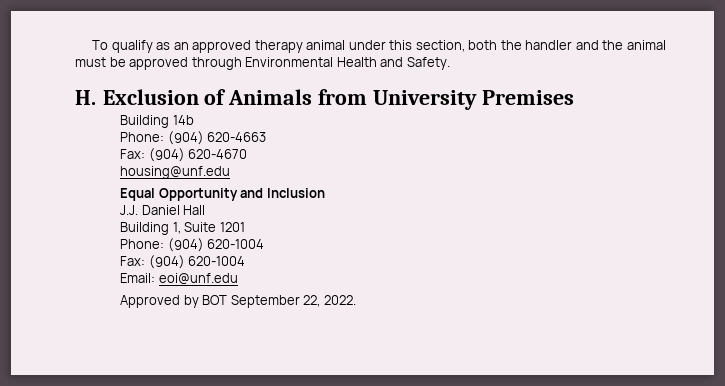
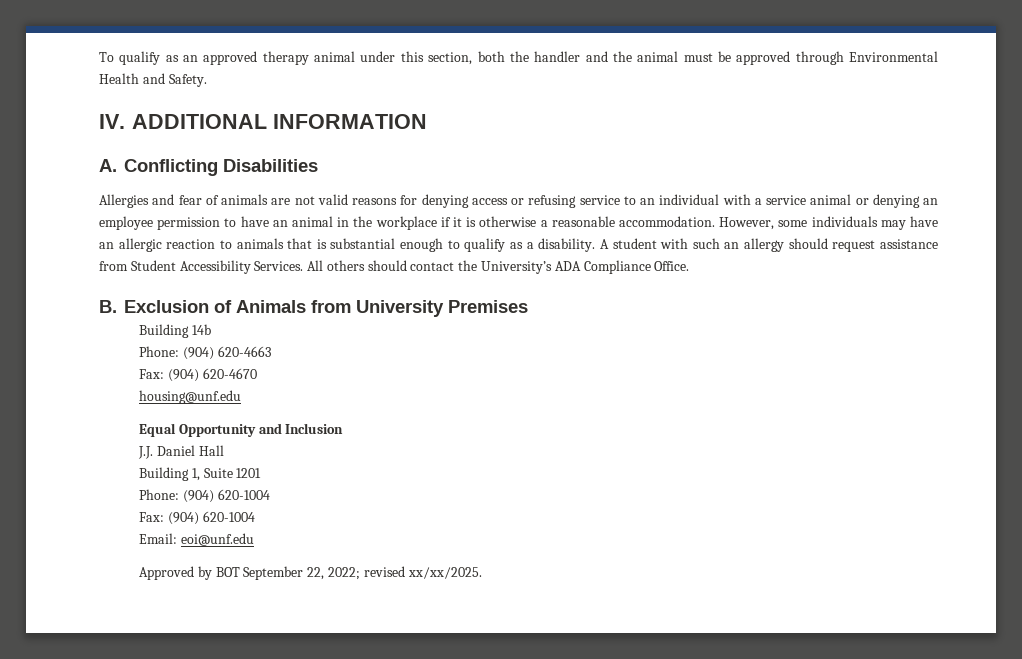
[75,90,96,105] H. -> [99,114,427,129] [99,159,318,176] [99,194,938,208] [99,216,939,230] [99,238,938,252] [99,260,690,274] [99,300,117,313] IV. ADDITIONAL INFORMATION // A. Conflicting Disabilities // Allergies and fear of animals are not valid reasons for denying access or refusing service to an individual with a service animal or denying an employee permission to have an animal in the workplace if it is otherwise a reasonable accommodation. However, some individuals may have an allergic reaction to animals that is substantial enough to qualify as a disability. A student with such an allergy should request assistance from Student Accessibility Services. All others should contact the University’s ADA Compliance Office. // B.
[323,295,356,305] 2022. -> [327,566,482,580] 2022; revised xx/xx/2025.

